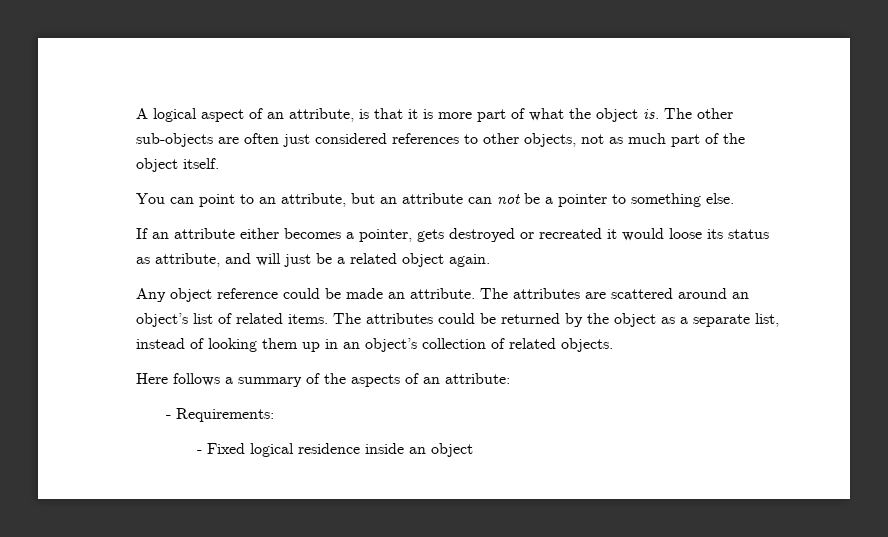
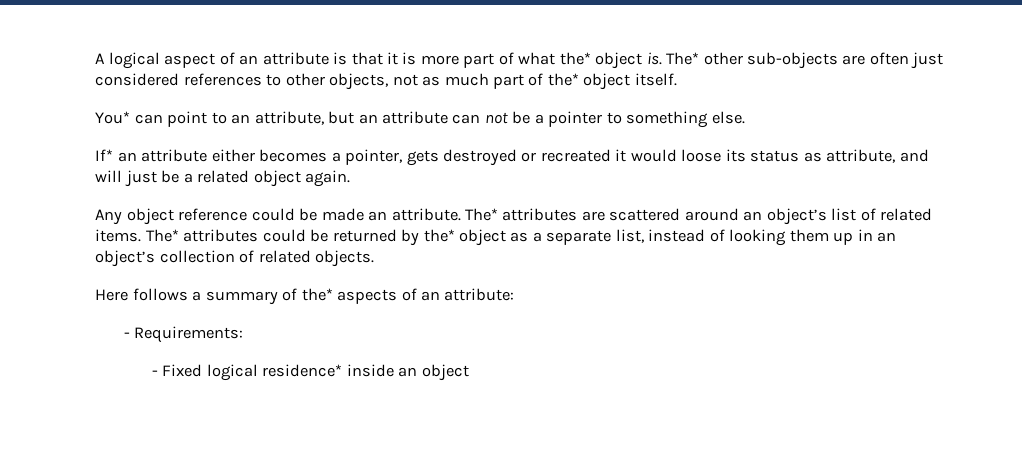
[288,108,354,122] attribute, -> [262,52,329,65] attribute
[568,108,591,119] the -> [559,52,591,65] the*
[663,108,692,119] The -> [666,52,700,65] The*
[722,133,745,144] the -> [547,73,579,86] the*
[135,193,165,204] You -> [95,111,131,124] You*
[135,228,148,239] If -> [95,149,114,161] If*
[479,288,508,299] The -> [464,208,498,221] The*
[332,313,361,324] The -> [145,229,179,242] The*
[586,313,609,324] the -> [423,229,455,242] the*
[323,373,346,384] the -> [301,288,333,301] the*
[297,443,360,454] residence -> [262,364,343,377] residence*

